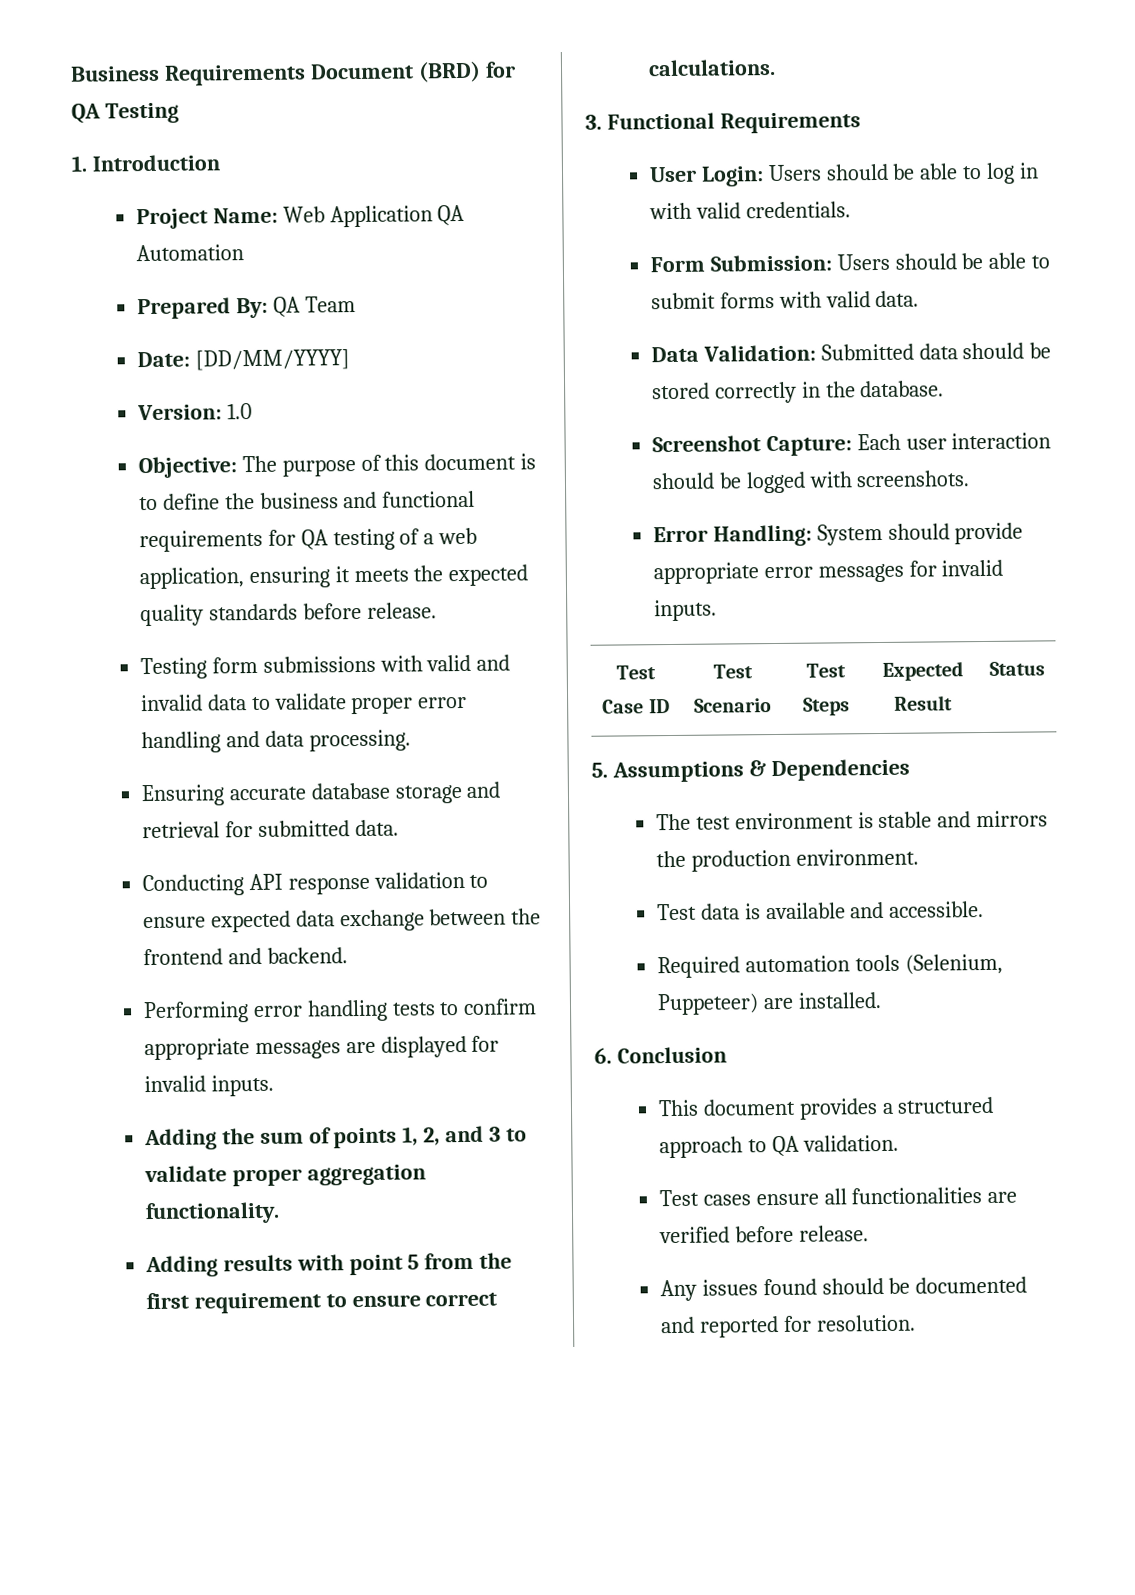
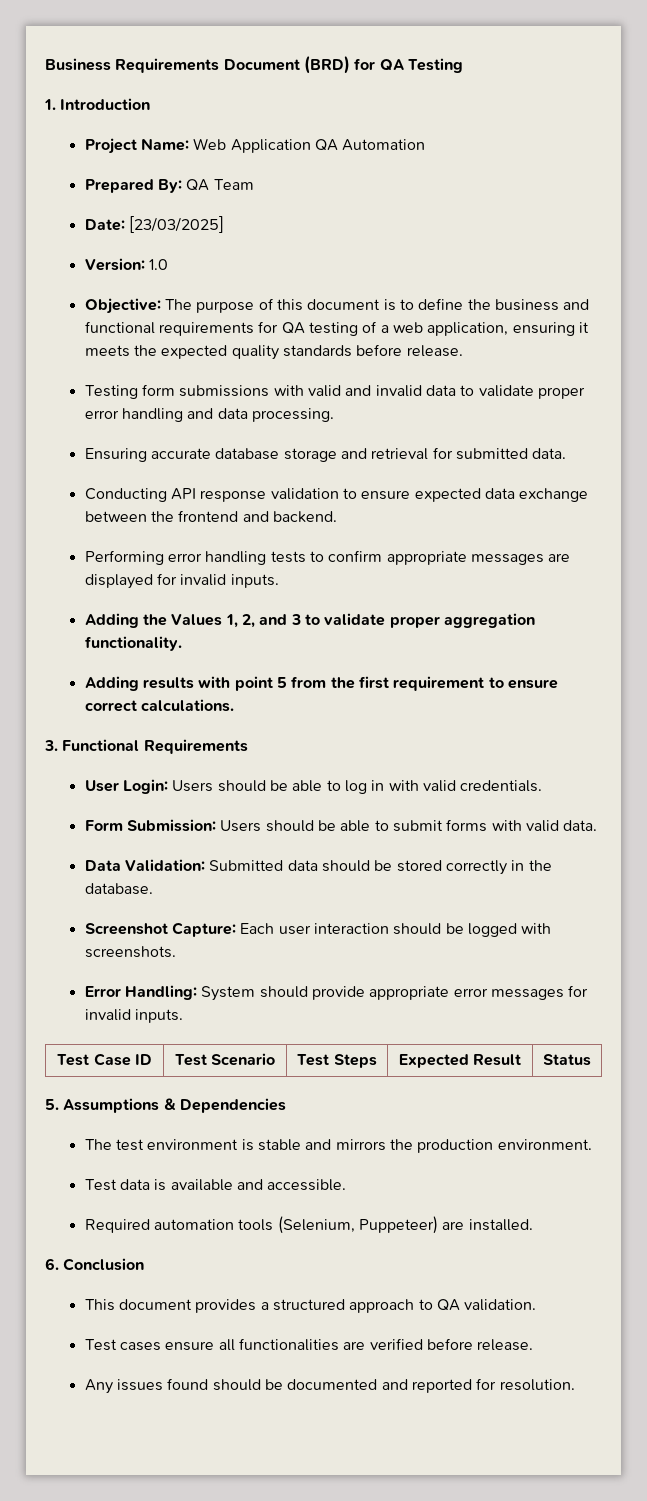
[194,349,350,371] [DD/MM/YYYY] -> [129,216,225,233] [23/03/2025]
[259,1127,398,1149] sum of points -> [171,614,223,626] Values

